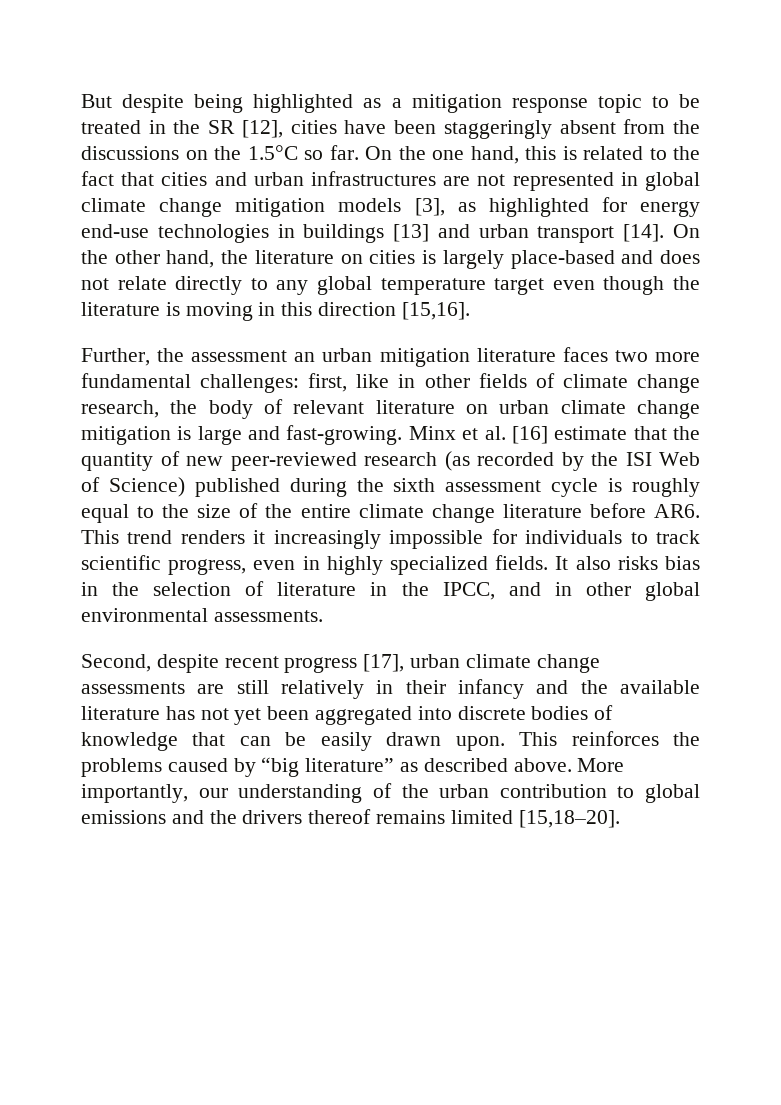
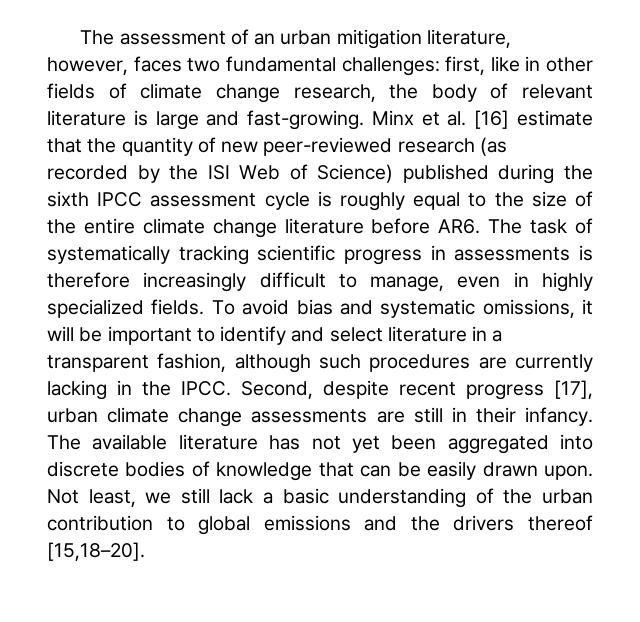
[81,94,701,113] [81,119,700,139] [81,145,700,164] [81,171,701,191] [81,197,700,217] [81,224,700,243] [81,250,701,269] [81,276,701,295] [81,302,470,321] [81,348,288,366] But despite being highlighted as a mitigation response topic to be treated in the SR [12], cities have been staggeringly absent from the discussions on the 1.5°C so far. On the one hand, this is related to the fact that cities and urban infrastructures are not represented in global climate change mitigation models [3], as highlighted for energy end-use technologies in buildings [13] and urban transport [14]. On the other hand, the literature on cities is largely place-based and does not relate directly to any global temperature target even though the literature is moving in this direction [15,16]. // Further, the assessment -> [80,29,249,45] The assessment of
[476,348,556,362] literature -> [426,29,511,48] [47,57,128,75] literature, however,
[654,352,700,362] more -> (221, 65) none
[466,400,700,419] [81,426,171,445] on urban climate change mitigation -> (126, 118) none
(436, 485) none -> [97,192,143,207] IPCC
[81,529,701,549] [81,555,247,575] This trend renders it increasingly impossible for individuals to track scientific progress, -> [488,218,594,234] [47,245,593,265] [47,272,445,292] The task of systematically tracking scientific progress in assessments is therefore increasingly difficult to manage,
[555,556,701,570] [81,581,700,601] [81,608,323,622] It also risks bias in the selection of literature in the IPCC, and in other global environmental assessments. // -> [211,299,593,318] [47,326,503,345] [47,353,593,373] [47,380,231,400] To avoid bias and systematic omissions, it will be important to identify and select literature in a transparent fashion, although such procedures are currently lacking in the IPCC.
[281,680,364,699] relatively -> (443, 415) none
[457,679,608,699] infancy and the -> [525,407,593,426] [47,435,81,450] infancy. The
[519,731,701,746] [81,757,625,777] [81,784,228,803] This reinforces the problems caused by “big literature” as described above. More importantly, our -> [47,488,329,507] Not least, we still lack a basic
[376,810,513,824] remains limited -> (593, 523) none

